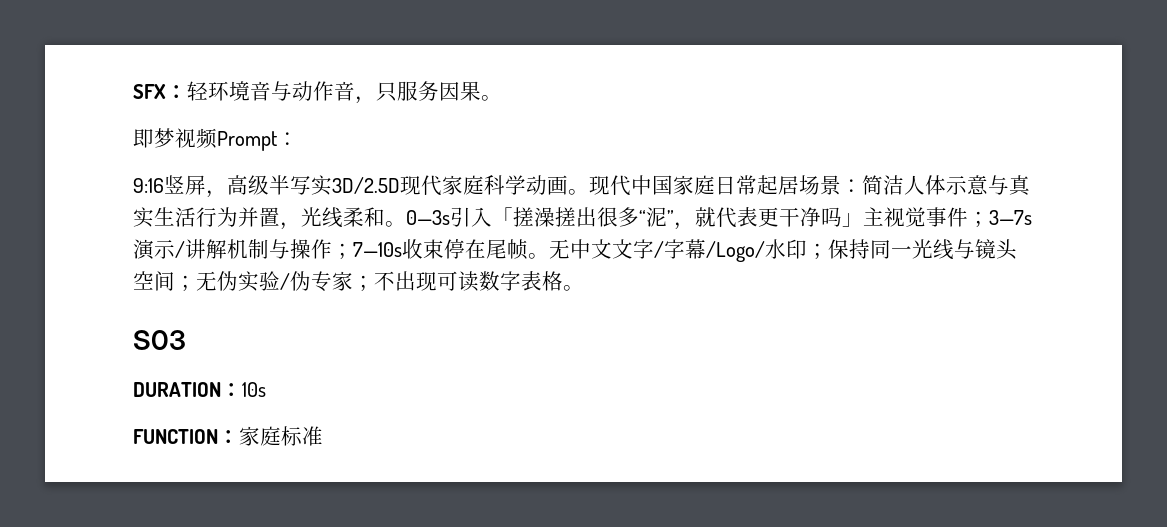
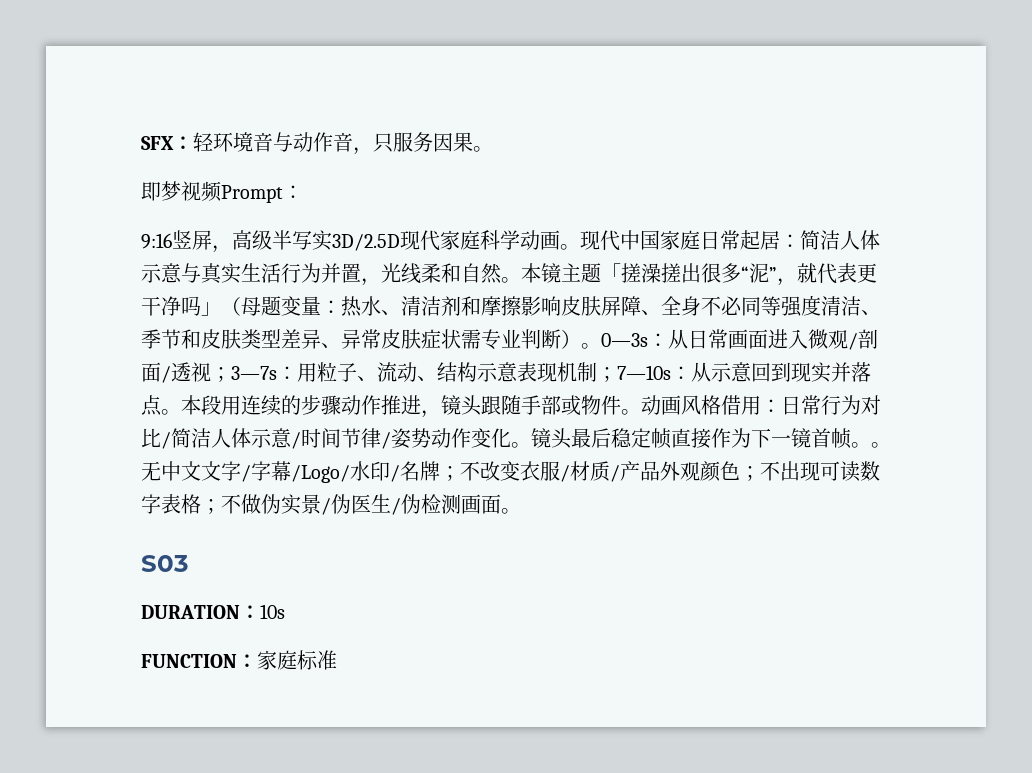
[799,175,841,195] 场景 -> (780, 240) none
[385,207,492,227] 。0—3s引入 -> [461,263,601,284] 自然。本镜主题
[863,207,1032,227] [133,239,528,260] 主视觉事件；3—7s演示/讲解机制与操作；7—10s收束停在尾帧 -> [221,295,881,317] [141,329,878,350] [141,362,871,383] [141,395,881,418] [141,428,871,449] （母题变量：热水、清洁剂和摩擦影响皮肤屏障、全身不必同等强度清洁、季节和皮肤类型差异、异常皮肤症状需专业判断）。0—3s：从日常画面进入微观/剖面/透视；3—7s：用粒子、流动、结构示意表现机制；7—10s：从示意回到现实并落点。本段用连续的步骤动作推进，镜头跟随手部或物件。动画风格借用：日常行为对比/简洁人体示意/时间节律/姿势动作变化。镜头最后稳定帧直接作为下一镜首帧。
[807,239,1017,260] [133,271,353,292] ；保持同一光线与镜头空间；无伪实验/伪专家 -> [390,461,740,482] /名牌；不改变衣服/材质/产品外观颜色
(563, 281) none -> [201,494,501,515] ；不做伪实景/伪医生/伪检测画面

